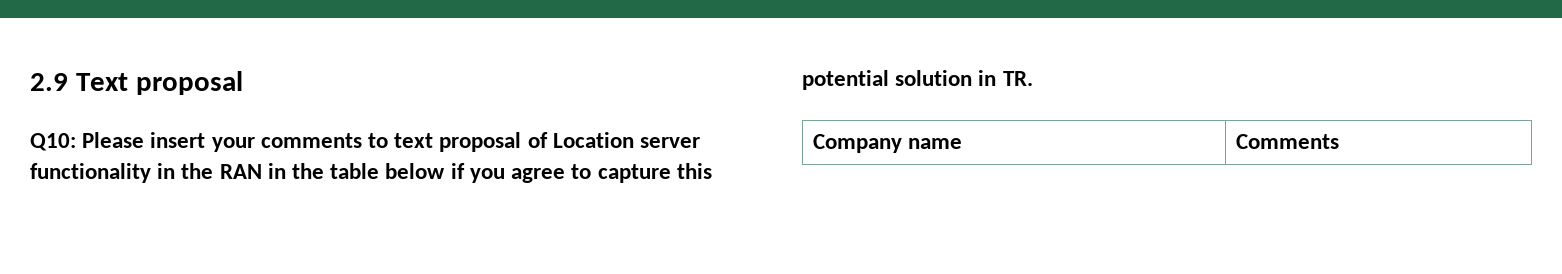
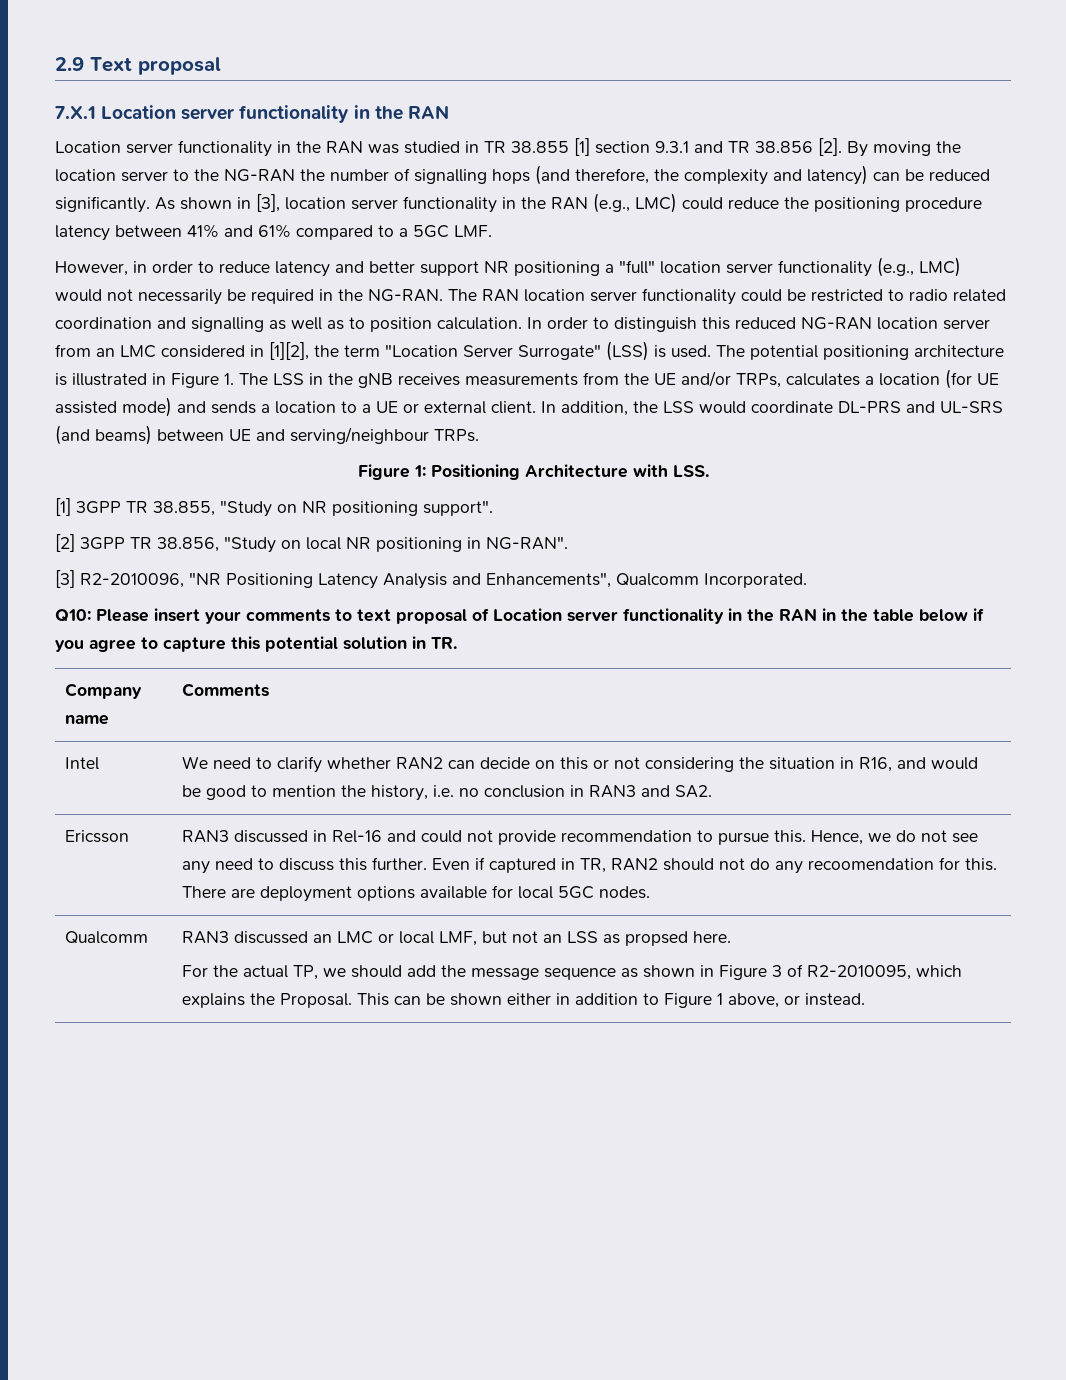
(243, 83) none -> [55,105,449,123] [55,138,961,157] [55,165,990,185] [55,193,982,213] [55,224,492,241] [55,257,961,277] [55,288,1006,305] [55,317,990,332] [55,341,1004,361] [55,369,999,389] [55,397,1003,417] [55,425,479,445] [357,464,709,480] [55,498,493,517] [55,534,568,553] [55,570,807,589] // 7.X.1 Location server functionality in the RAN // Location server functionality in the RAN was studied in TR 38.855 [1] section 9.3.1 and TR 38.856 [2]. By moving the location server to the NG-RAN the number of signalling hops (and therefore, the complexity and latency) can be reduced significantly. As shown in [3], location server functionality in the RAN (e.g., LMC) could reduce the positioning procedure latency between 41% and 61% compared to a 5GC LMF. // However, in order to reduce latency and better support NR positioning a "full" location server functionality (e.g., LMC) would not necessarily be required in the NG-RAN. The RAN location server functionality could be restricted to radio related coordination and signalling as well as to position calculation. In order to distinguish this reduced NG-RAN location server from an LMC considered in [1][2], the term "Location Server Surrogate" (LSS) is used. The potential positioning architecture is illustrated in Figure 1. The LSS in the gNB receives measurements from the UE and/or TRPs, calculates a location (for UE assisted mode) and sends a location to a UE or external client. In addition, the LSS would coordinate DL-PRS and UL-SRS (and beams) between UE and serving/neighbour TRPs. // Figure 1: Positioning Architecture with LSS. // [1] 3GPP TR 38.855, "Study on NR positioning support". // [2] 3GPP TR 38.856, "Study on local NR positioning in NG-RAN". // [3] R2-2010096, "NR Positioning Latency Analysis and Enhancements", Qualcomm Incorporated.
(1339, 141) none -> [65,757,100,770] [182,756,979,773] [182,785,713,801] [65,830,130,843] [182,830,979,845] [182,857,998,874] [182,885,651,902] [65,931,149,944] [182,931,732,946] [182,964,963,980] [182,993,866,1008] // Intel | We need to clarify whether RAN2 can decide on this or not considering the situation in R16, and would be good to mention the history, i.e. no conclusion in RAN3 and SA2. // Ericsson | RAN3 discussed in Rel-16 and could not provide recommendation to pursue this. Hence, we do not see any need to discuss this further. Even if captured in TR, RAN2 should not do any recoomendation for this. There are deployment options available for local 5GC nodes. // Qualcomm | RAN3 discussed an LMC or local LMF, but not an LSS as propsed here. // For the actual TP, we should add the message sequence as shown in Figure 3 of R2-2010095, which explains the Proposal. This can be shown either in addition to Figure 1 above, or instead.

